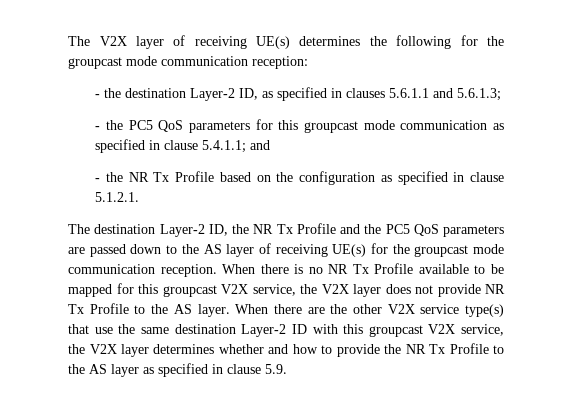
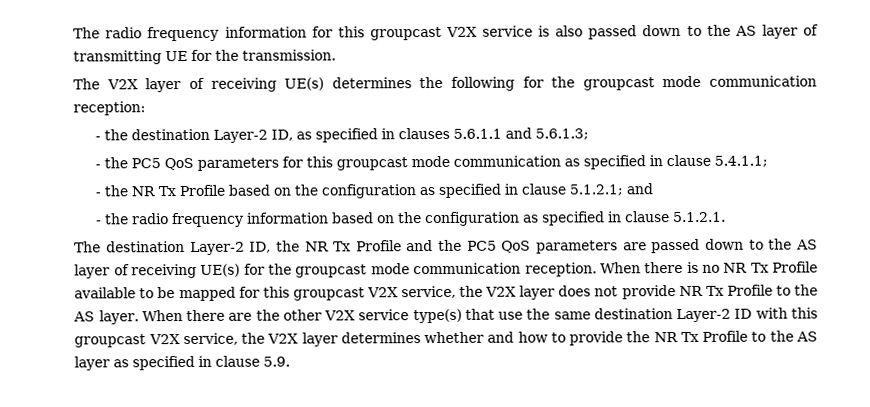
[68,36,91,46] The -> [73,24,819,42] [73,49,337,65] [73,78,101,90] The radio frequency information for this groupcast V2X service is also passed down to the AS layer of transmitting UE for the transmission. // The
[250,140,271,150] and -> (768, 161) none
(505, 177) none -> [568,183,653,196] [95,211,670,228] 5.1.2.1; and // - the radio frequency information based on the configuration as specified in clause

